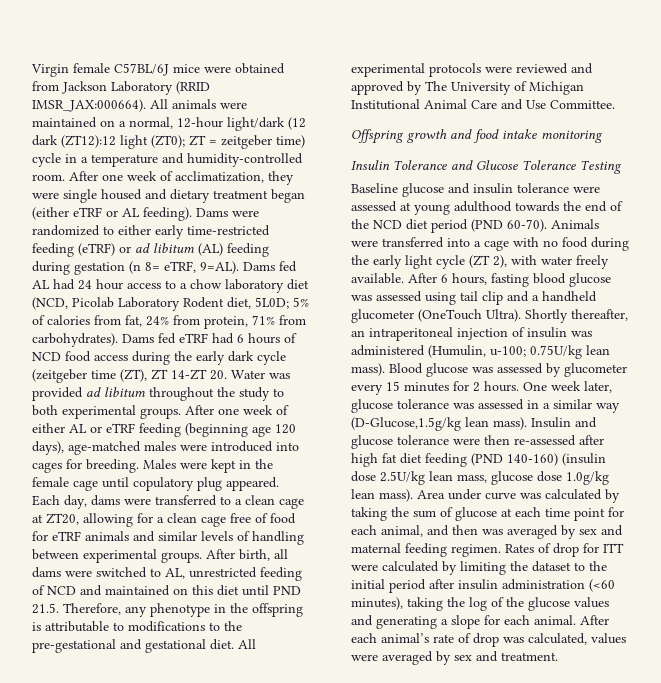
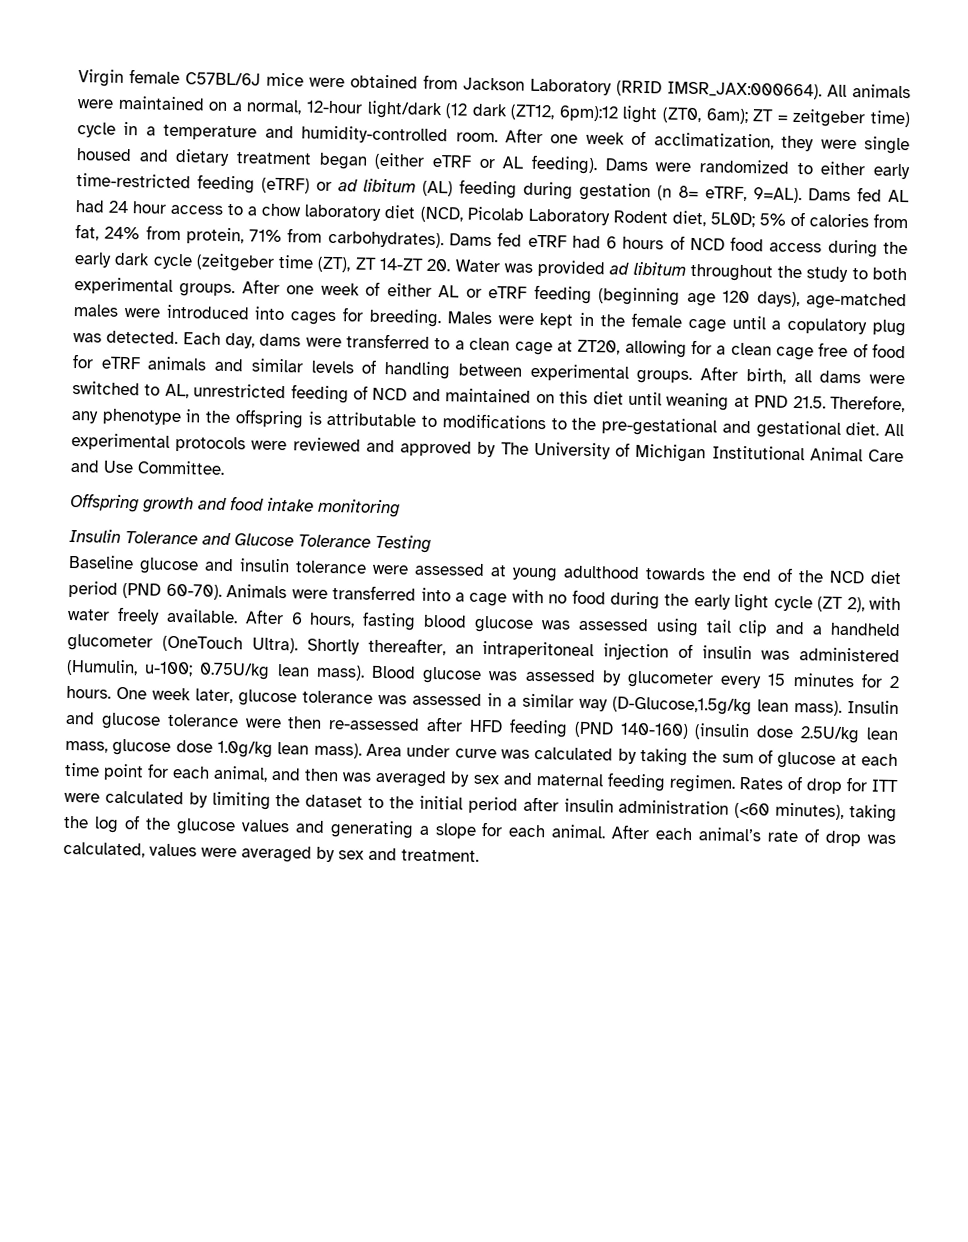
[61,135,185,149] (ZT12):12 light (ZT0); -> [510,104,748,125] (ZT12, 6pm):12 light (ZT0, 6am);
(129, 482) none -> [771,320,782,330] a
[226,477,279,491] appeared. -> [73,330,179,345] was detected.
(269, 590) none -> [666,392,750,411] weaning at
[351,453,422,467] high fat diet -> [468,719,503,733] HFD

